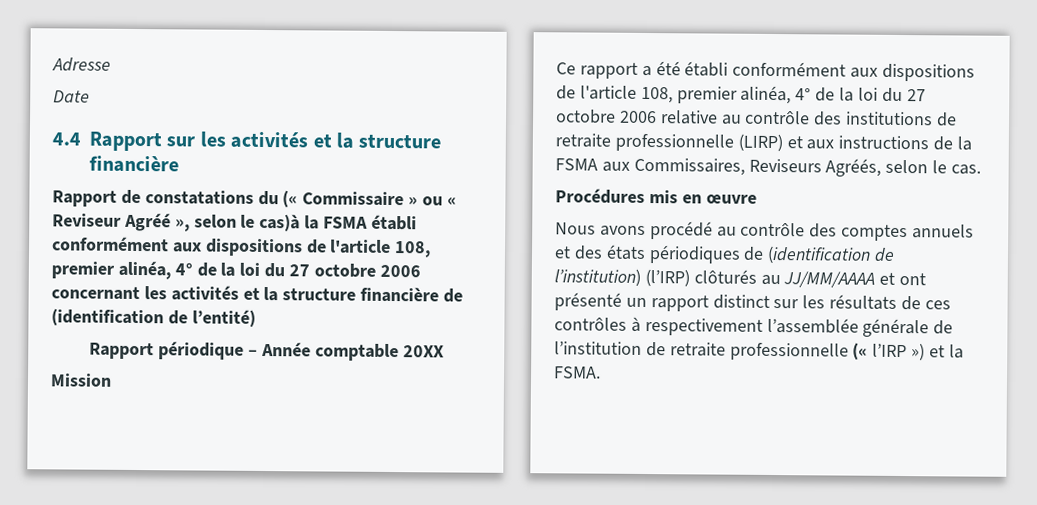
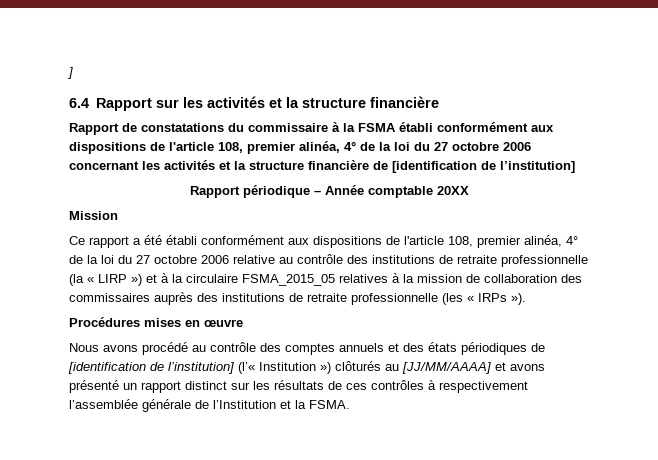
[52,57,111,72] [53,90,90,103] [52,132,81,146] Adresse // Date // 4.4 -> [67,67,73,79] [69,98,89,108] ] // 6.4
[282,190,457,208] [52,212,301,232] (« Commissaire » ou « Reviseur Agréé », selon le cas)à -> [248,122,340,132] commissaire à
[51,308,256,327] (identification de l’entité) -> [392,161,575,173] [identification de l’institution]
[737,133,973,152] [555,157,982,177] (LIRP) et aux instructions de la FSMA aux Commissaires, Reviseurs Agréés, selon le cas. -> [69,273,582,286] [69,292,526,305] (la « LIRP ») et à la circulaire FSMA_2015_05 relatives à la mission de collaboration des commissaires auprès des institutions de retraite professionnelle (les « IRPs »).
[648,190,678,204] mis -> [144,318,181,327] mises
[767,245,896,264] [554,268,927,288] (identification de l’institution) (l’IRP) clôturés au JJ/MM/AAAA et ont -> [68,361,545,374] [identification de l’institution] (l’« Institution ») clôturés au [JJ/MM/AAAA] et avons
[554,341,926,361] l’institution de retraite professionnelle (« l’IRP ») -> [213,400,276,409] l’Institution

